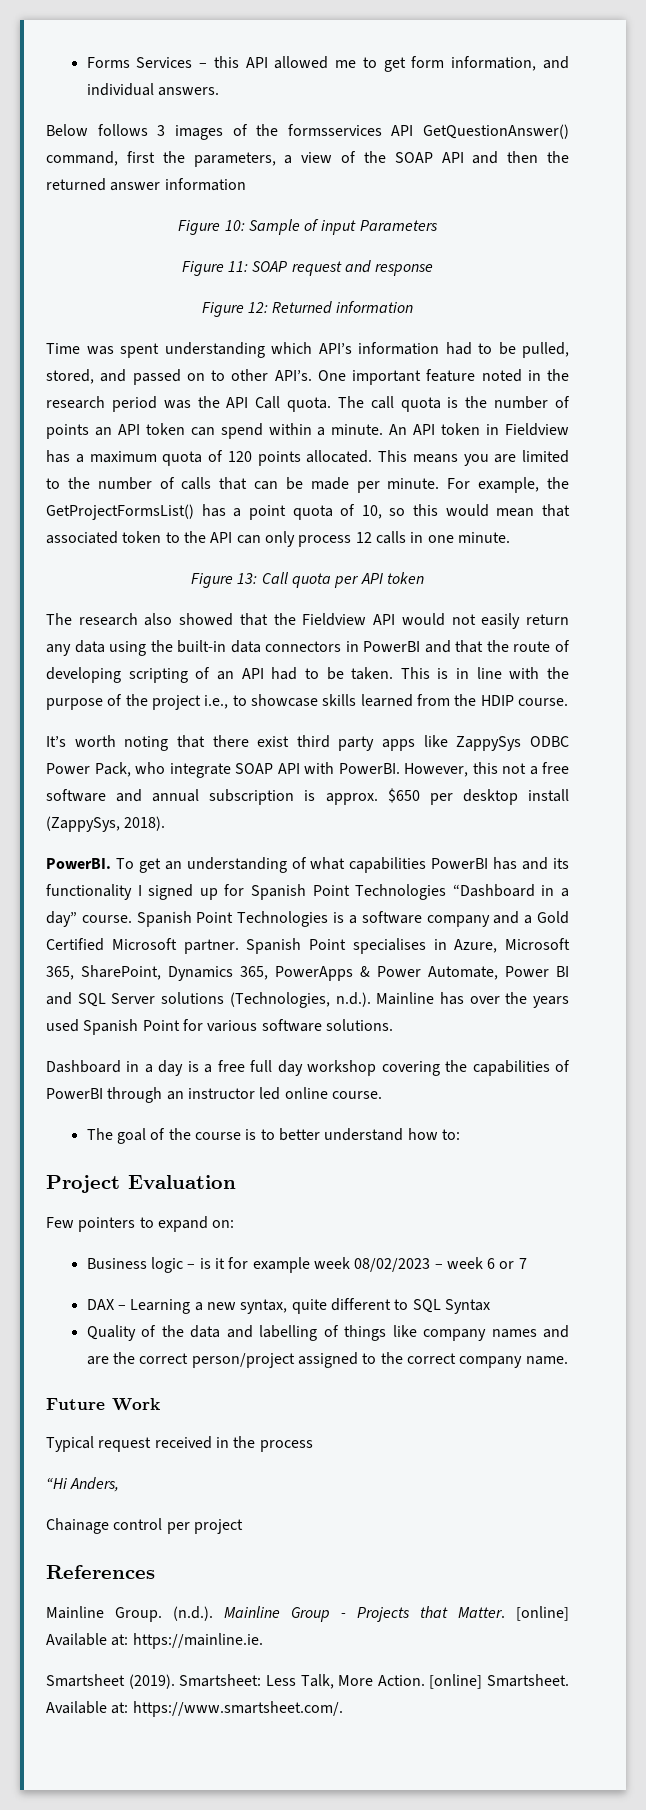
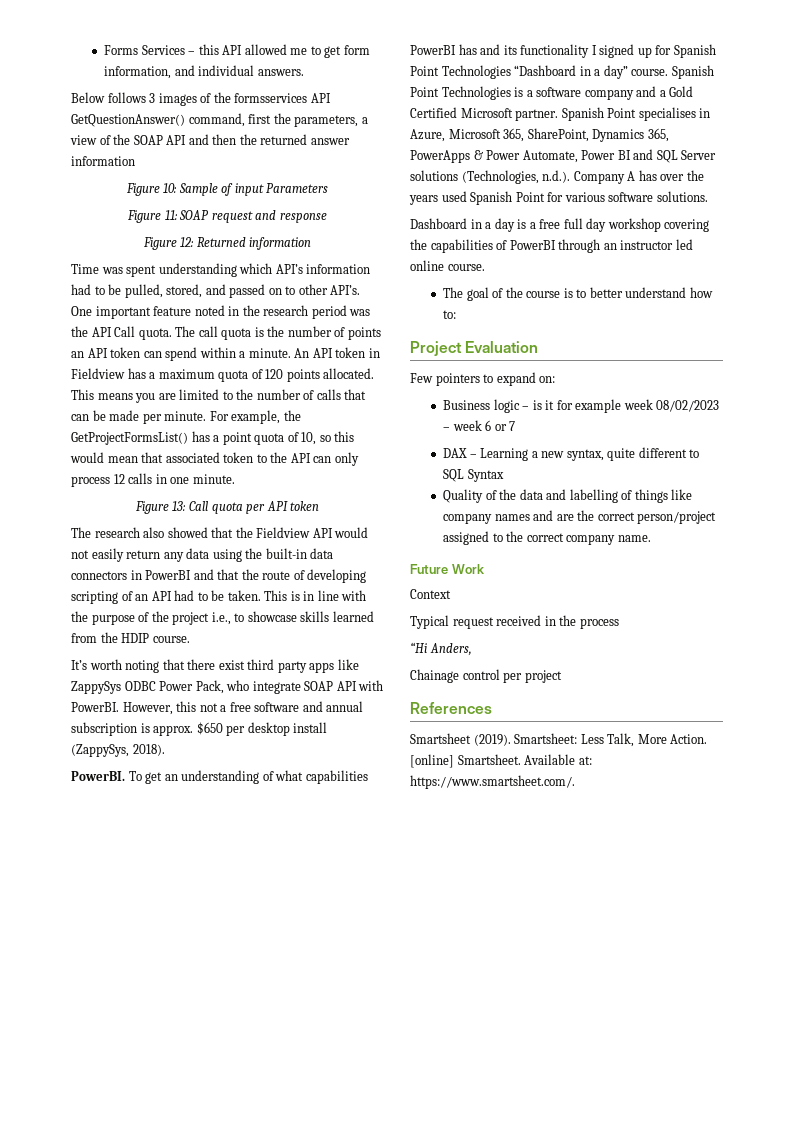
[376,992,435,1005] Mainline -> [573,171,636,184] Company A
(160, 1404) none -> [410,589,451,599] // Context
[46,1606,569,1622] [46,1633,263,1649] // Mainline Group. (n.d.). Mainline Group - Projects that Matter. [online] Available at: https://mainline.ie. -> (492, 708) none

